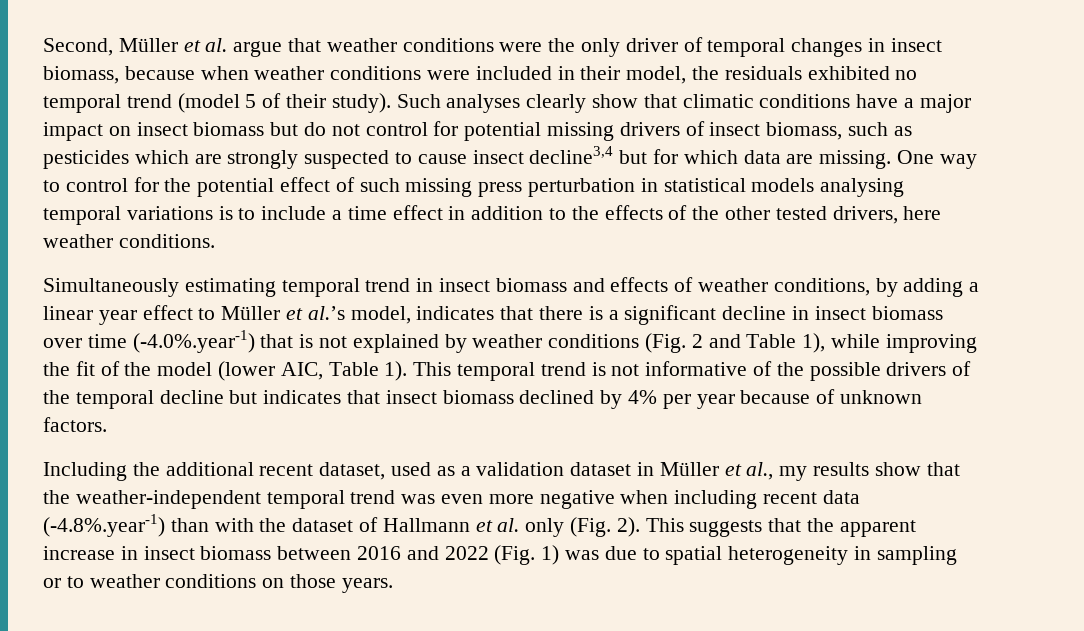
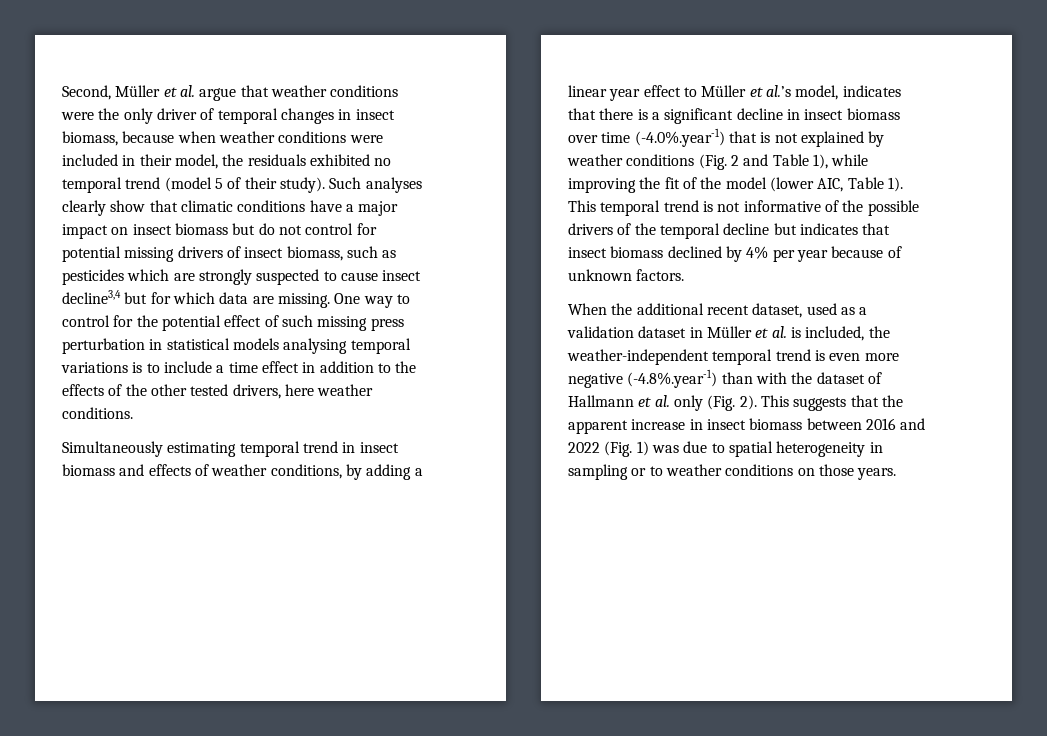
[43,462,127,481] Including -> [568,303,607,315] When
[746,462,960,481] al., my results show that -> [771,326,865,341] al. is included,
[401,494,436,504] was -> [814,350,825,361] is
[620,490,860,509] when including recent data -> (623, 380) none

